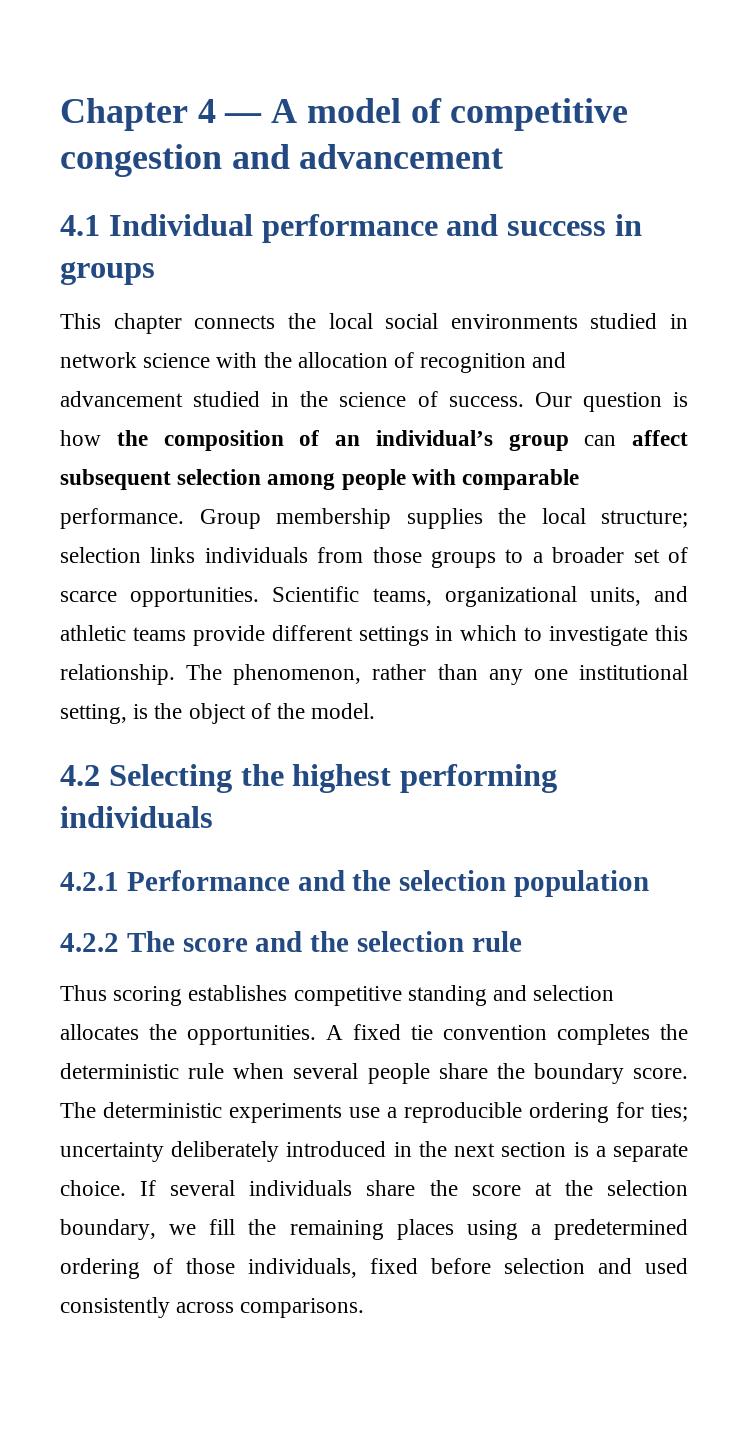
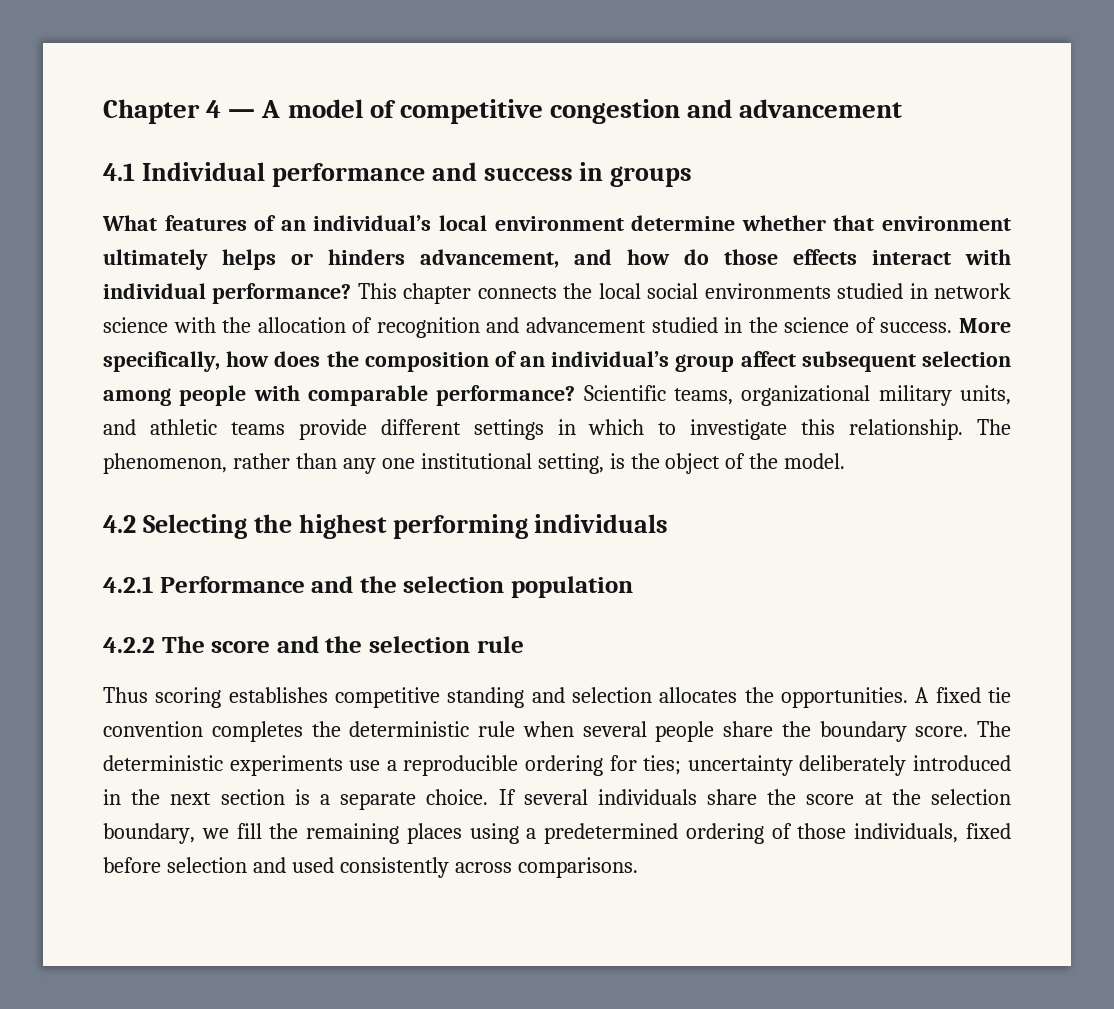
(155, 273) none -> [102,215,1012,231] [103,249,1011,270] [103,283,352,304] What features of an individual’s local environment determine whether that environment ultimately helps or hinders advancement, and how do those effects interact with individual performance?
[534,392,688,412] [60,430,101,446] Our question is how -> [958,318,1011,333] [103,351,321,372] More specifically, how does
[584,435,617,446] can -> (735, 363) none
[60,508,688,529] [60,547,688,568] [60,587,260,607] performance. Group membership supplies the local structure; selection links individuals from those groups to a broader set of scarce opportunities. -> [436,385,576,406] performance?
(577, 596) none -> [878,385,952,406] military

